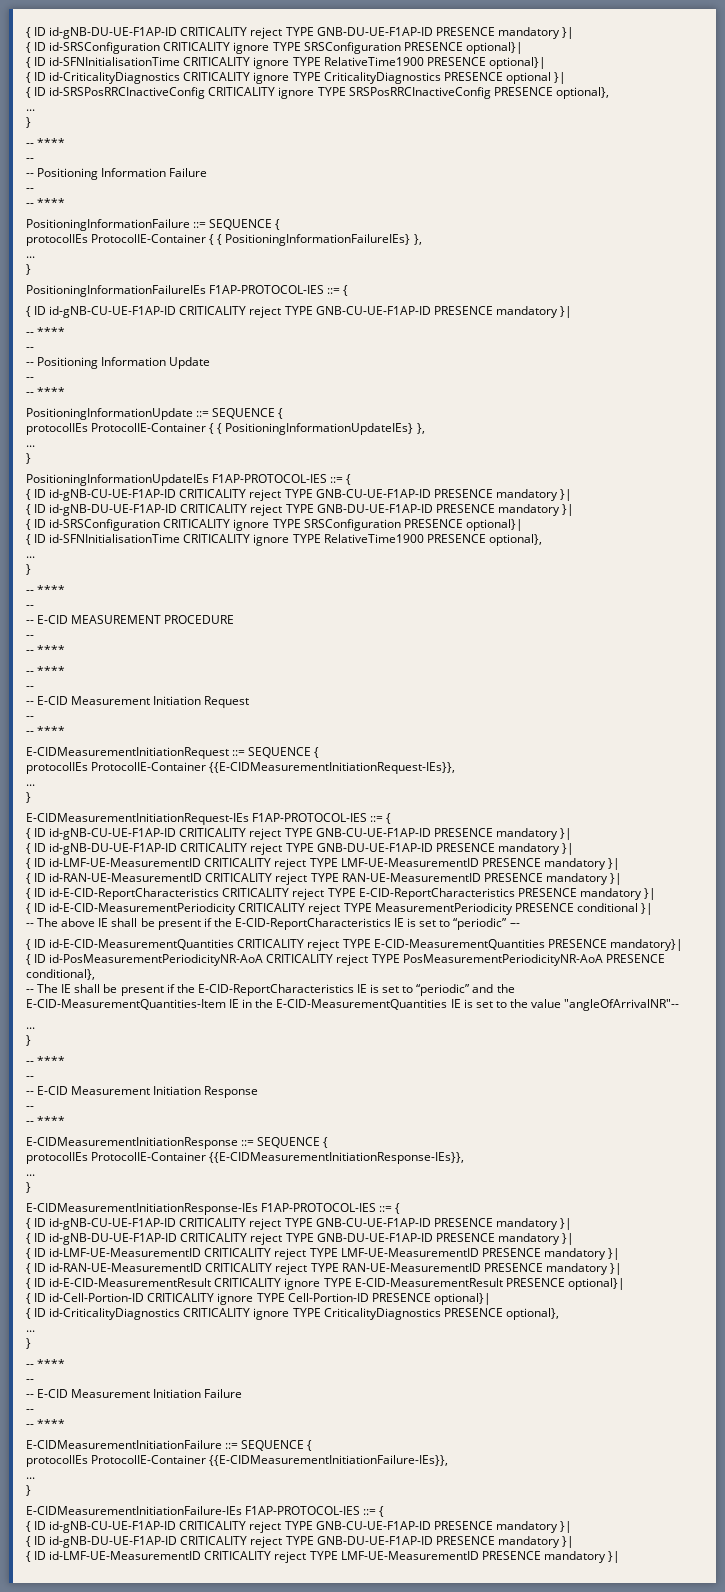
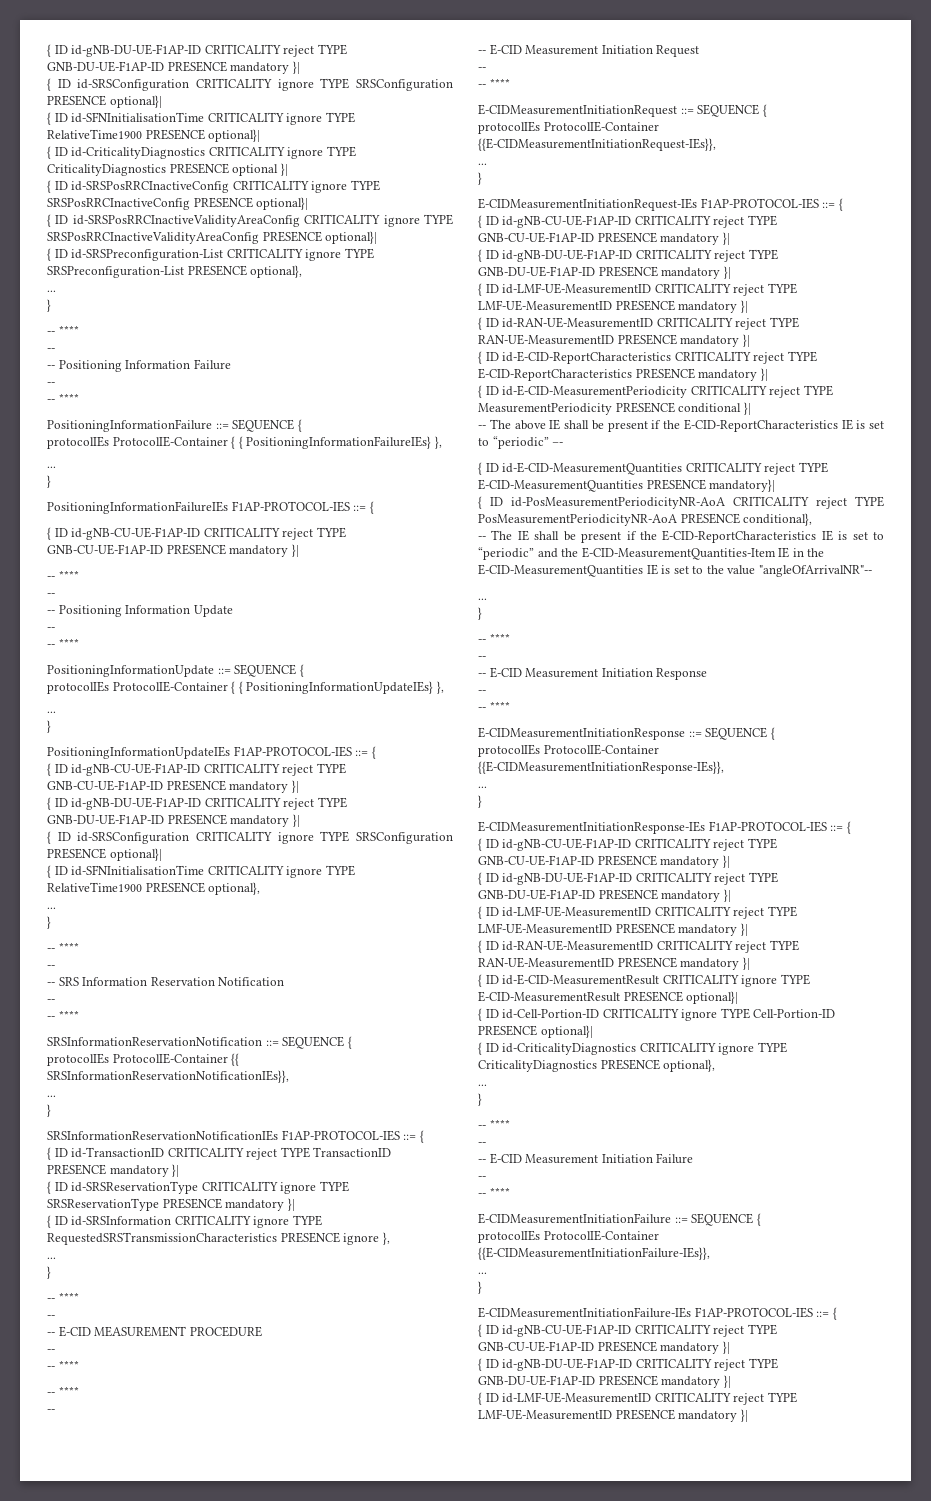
(553, 91) none -> [256,197,309,210] [47,214,453,227] [47,231,378,244] [47,248,374,261] [47,265,247,278] optional}| // { ID id-SRSPosRRCInactiveValidityAreaConfig CRITICALITY ignore TYPE SRSPosRRCInactiveValidityAreaConfig PRESENCE optional}| // { ID id-SRSPreconfiguration-List CRITICALITY ignore TYPE SRSPreconfiguration-List PRESENCE
(34, 607) none -> [47,977,285,986] [47,999,55,1003] [47,1010,79,1020] [47,1036,352,1049] [47,1053,240,1066] [47,1070,289,1083] [47,1095,56,1097] [47,1104,51,1117] [47,1130,424,1143] [47,1147,392,1160] [47,1164,180,1177] [47,1181,349,1194] [47,1198,295,1211] [47,1215,322,1228] [47,1232,390,1245] [47,1257,56,1259] [47,1266,51,1279] [47,1292,79,1302] [47,1315,55,1319] // -- SRS Information Reservation Notification // -- // -- **** // SRSInformationReservationNotification ::= SEQUENCE { // protocolIEs ProtocolIE-Container {{ SRSInformationReservationNotificationIEs}}, // ... // } // SRSInformationReservationNotificationIEs F1AP-PROTOCOL-IES ::= { // { ID id-TransactionID CRITICALITY reject TYPE TransactionID PRESENCE mandatory }| // { ID id-SRSReservationType CRITICALITY ignore TYPE SRSReservationType PRESENCE mandatory }| // { ID id-SRSInformation CRITICALITY ignore TYPE RequestedSRSTransmissionCharacteristics PRESENCE ignore }, // ... // } // -- **** // --

